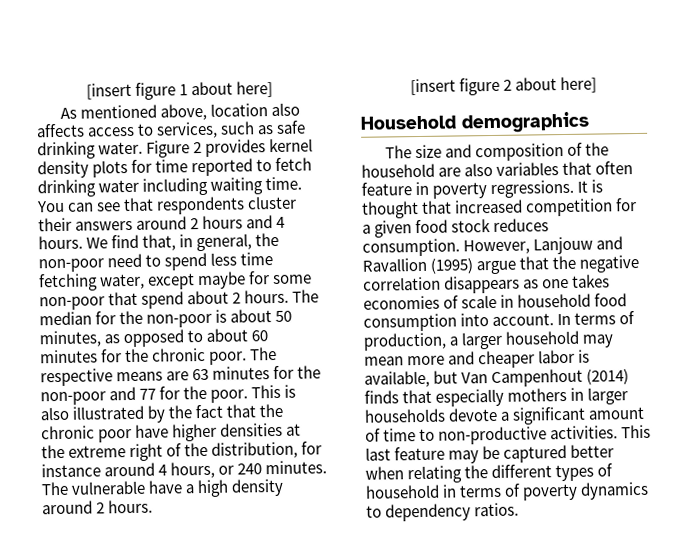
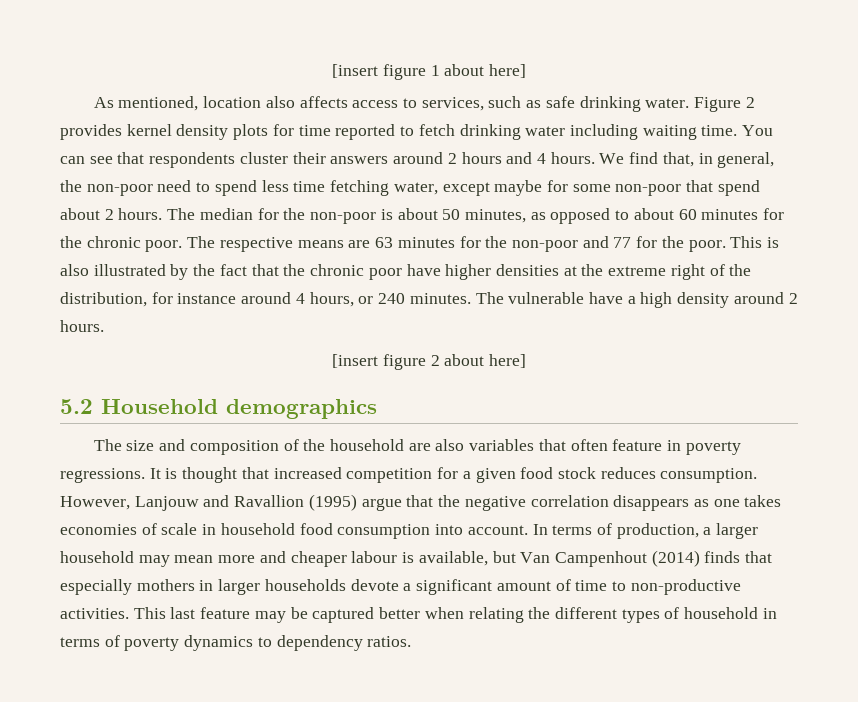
[79,103,207,121] mentioned above, -> [118,96,199,111] mentioned,
(598, 85) none -> [60,399,93,414] 5.2
[538,349,576,364] labor -> [351,551,398,563] labour

